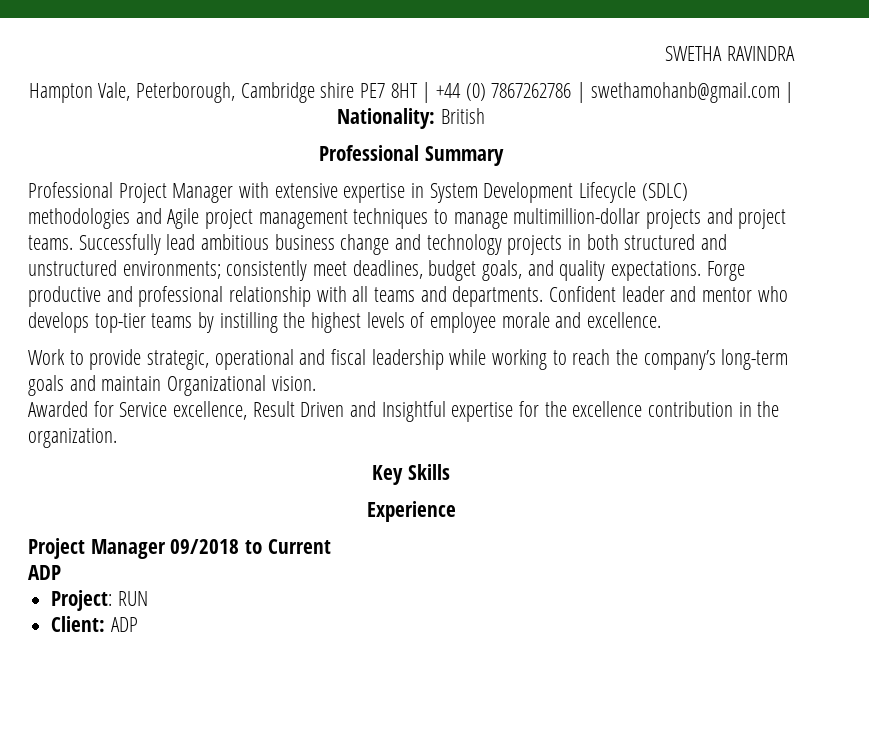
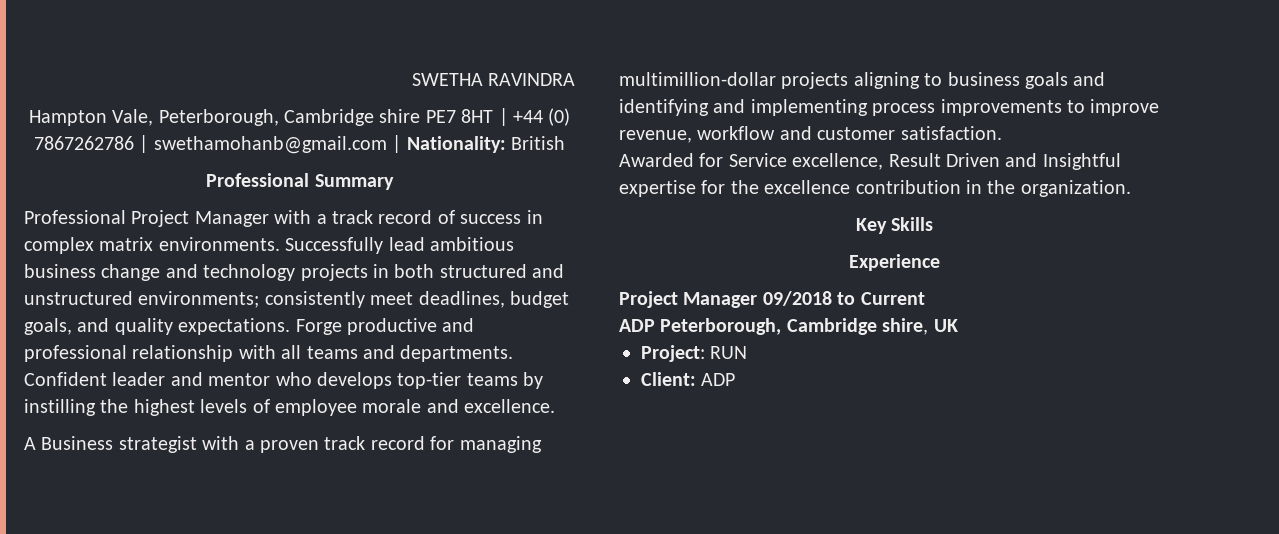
[274,182,688,203] [28,208,787,229] [28,235,73,250] extensive expertise in System Development Lifecycle (SDLC) methodologies and Agile project management techniques to manage multimillion-dollar projects and project teams. -> [316,210,543,224] [24,237,280,254] a track record of success in complex matrix environments.
[28,349,789,370] [28,375,316,396] Work to provide strategic, operational and fiscal leadership while working to reach the company’s long-term goals and maintain Organizational vision. -> [24,436,542,453] [619,72,1106,89] [619,99,1160,116] [619,126,1002,143] A Business strategist with a proven track record for managing multimillion-dollar projects aligning to business goals and identifying and implementing process improvements to improve revenue, workflow and customer satisfaction.
(61, 572) none -> [660,318,958,335] Peterborough, Cambridge shire, UK

